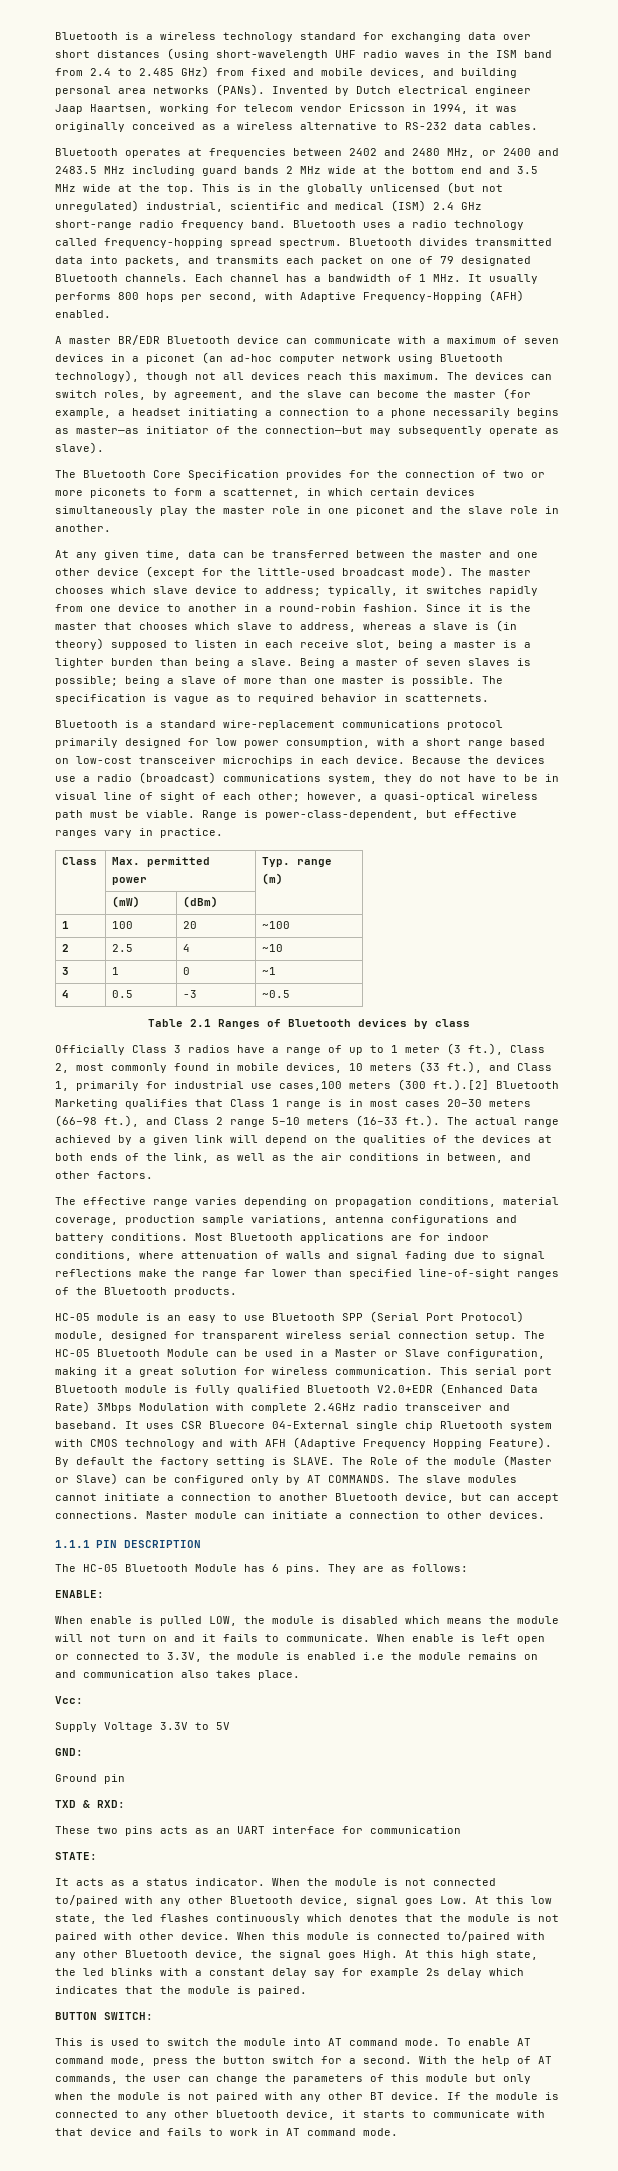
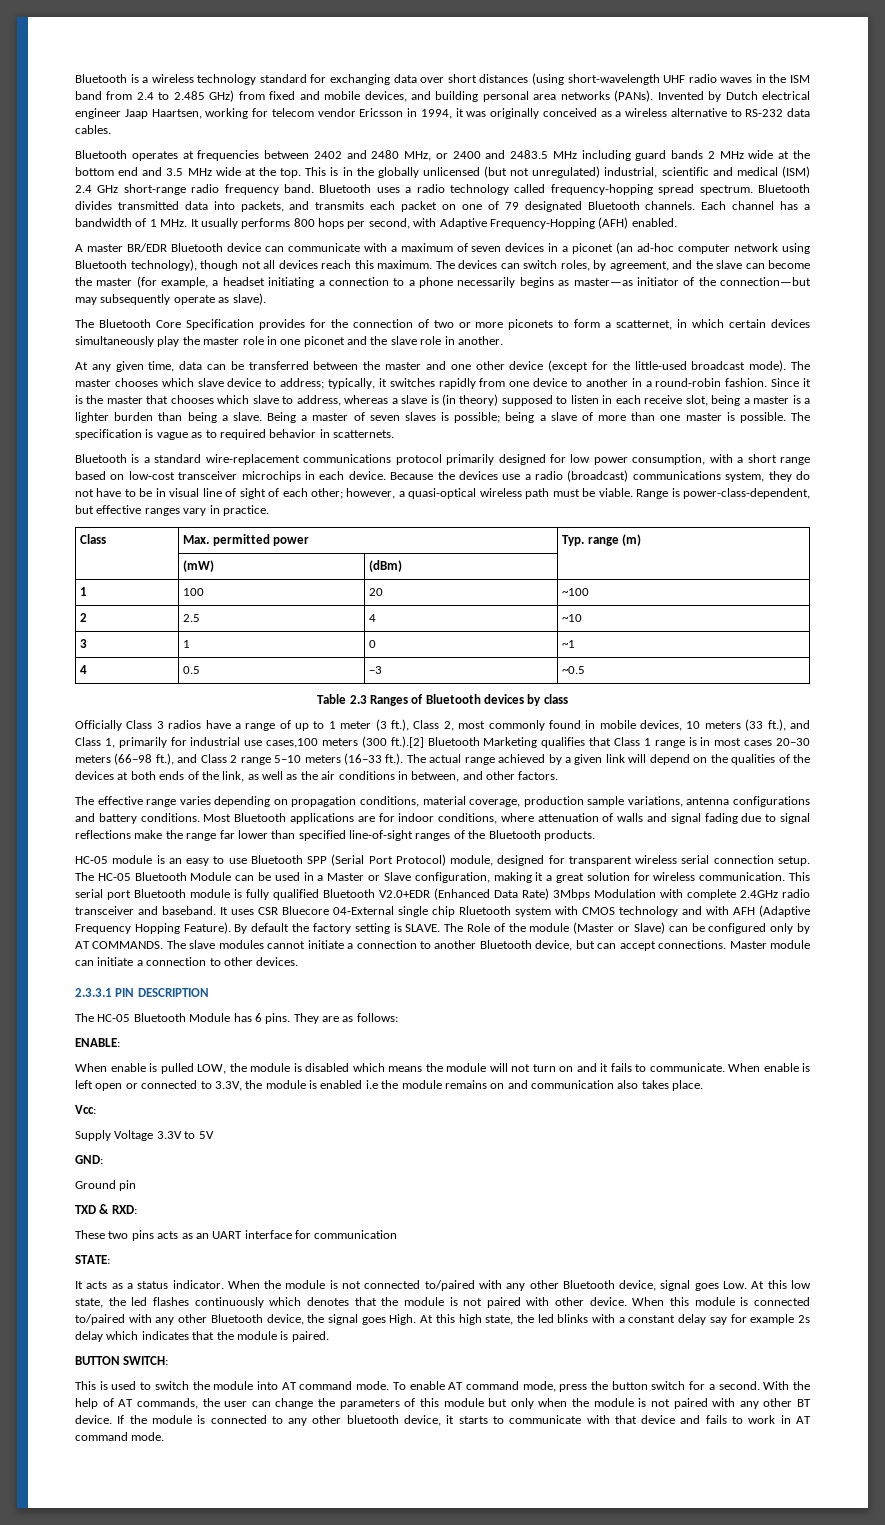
[190,1019,211,1027] 2.1 -> [349,695,367,704] 2.3
[55,1540,90,1548] 1.1.1 -> [75,988,112,997] 2.3.3.1

